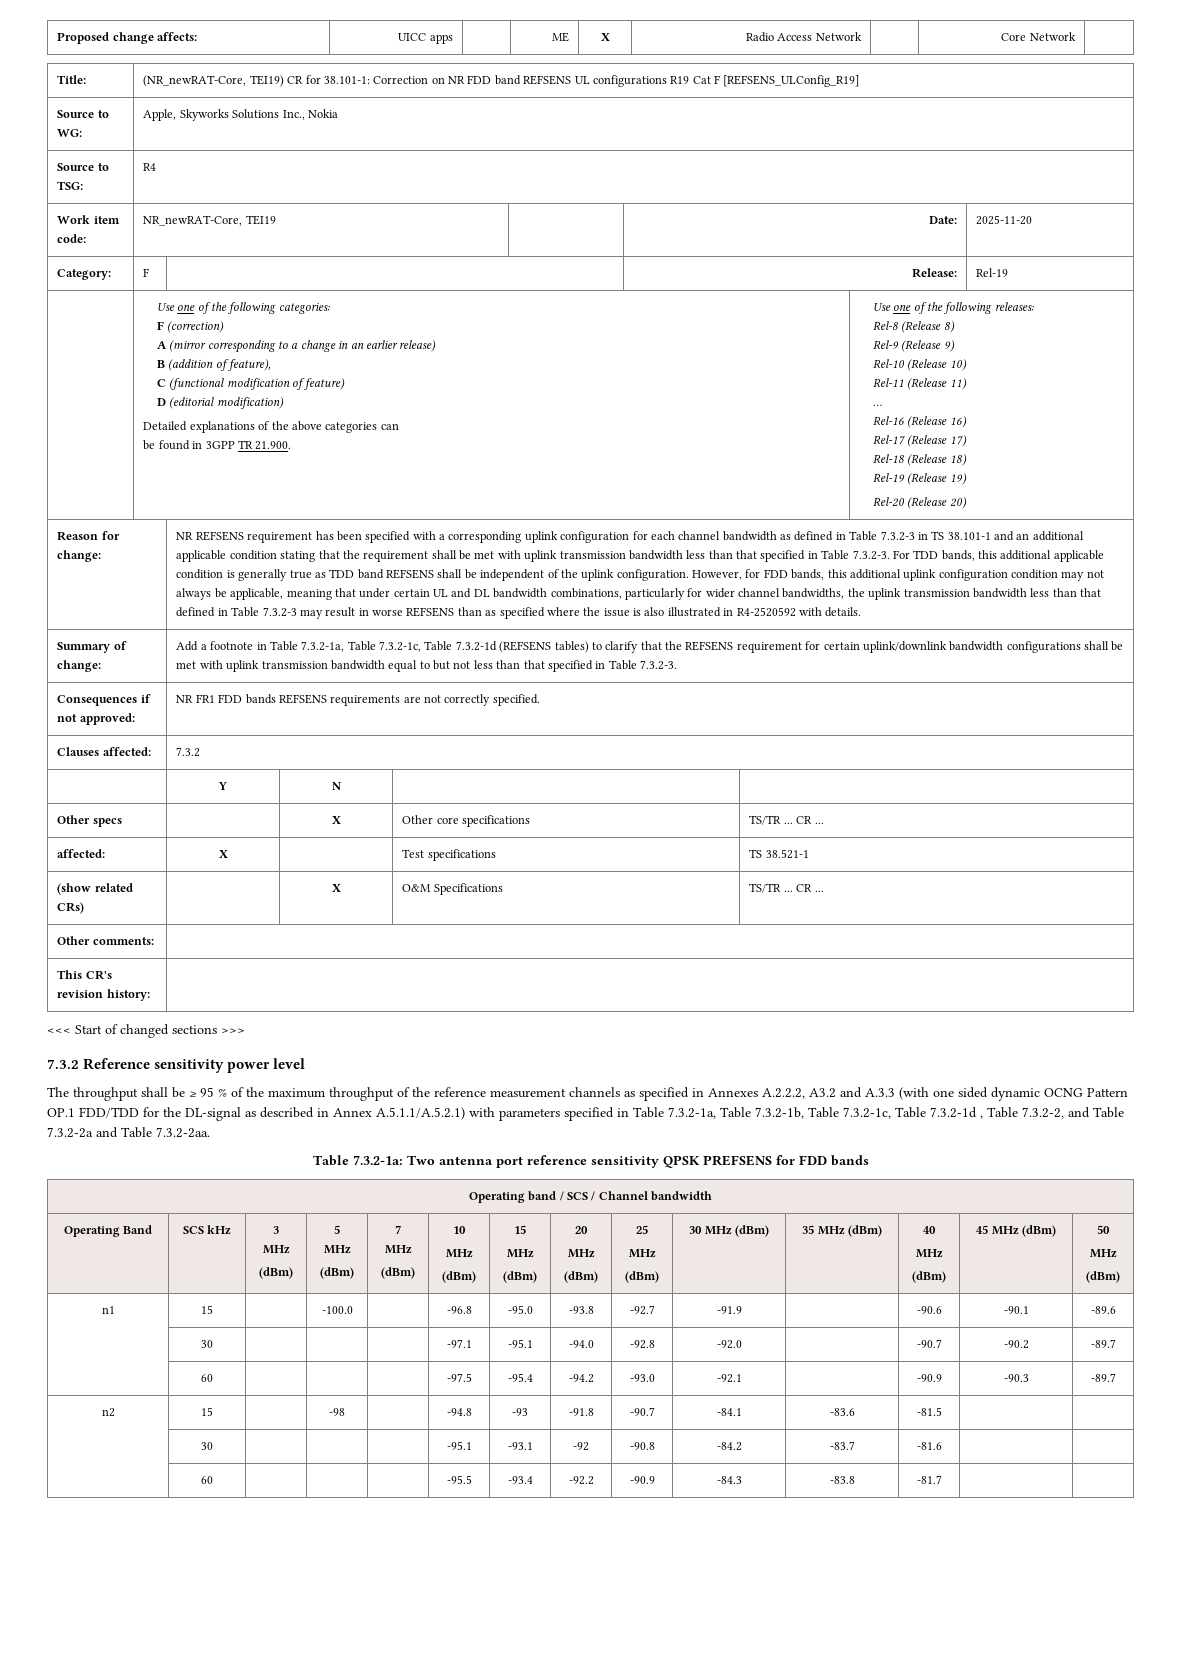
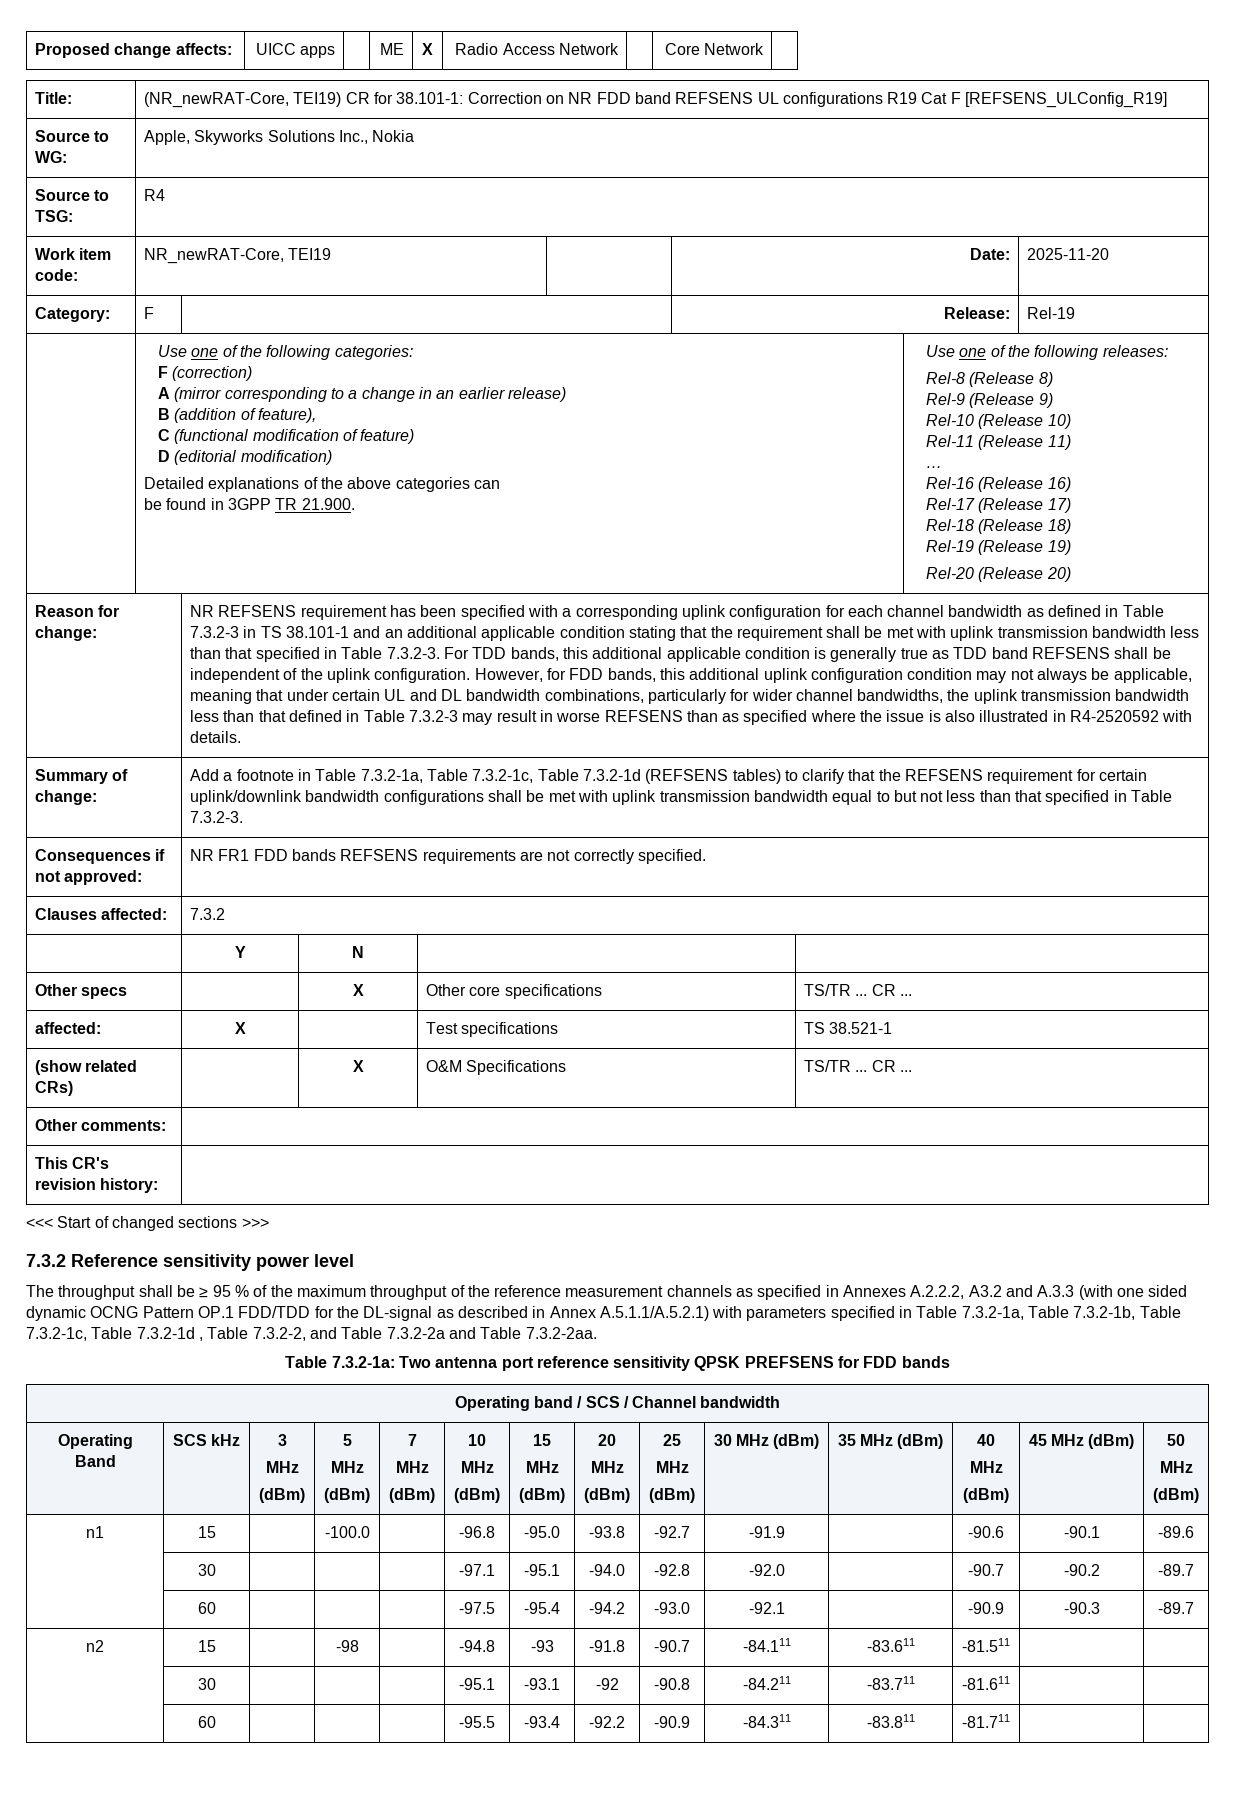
[716,1408,742,1416] [829,1408,855,1416] [916,1407,942,1416] -84.1 | -83.6 | -81.5 -> [742,1638,791,1652] [866,1638,915,1652] [962,1638,1010,1652] -84.111 | -83.611 | -81.511
[716,1442,742,1451] [829,1441,855,1450] [916,1442,942,1450] -84.2 | -83.7 | -81.6 -> [742,1676,791,1690] [866,1676,915,1690] [962,1676,1010,1690] -84.211 | -83.711 | -81.611
[716,1476,742,1484] [829,1476,855,1484] [916,1475,942,1484] -84.3 | -83.8 | -81.7 -> [742,1714,791,1728] [866,1714,915,1728] [962,1714,1010,1728] -84.311 | -83.811 | -81.711

